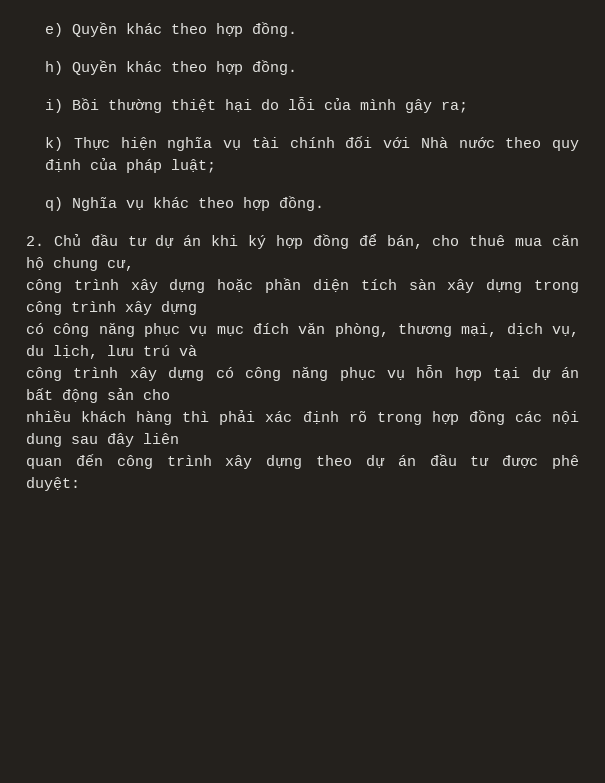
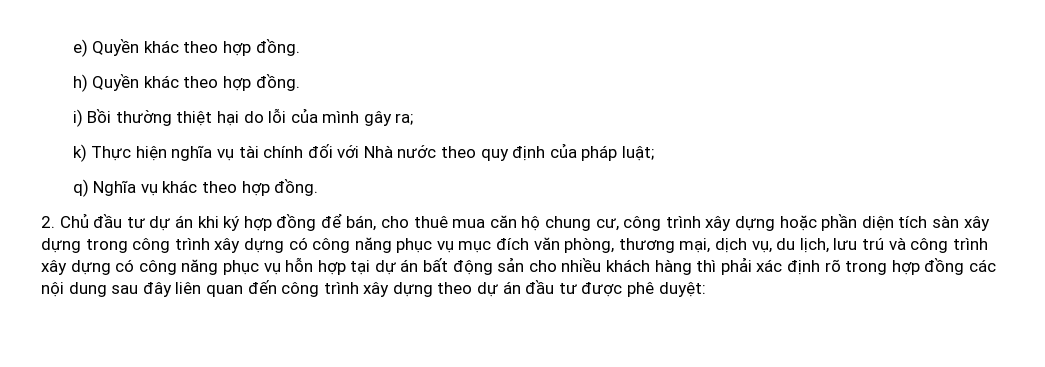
(134, 265) // -> (619, 224) none
(197, 308) // -> (284, 245) none
(197, 350) // -> (906, 243) none
(170, 394) // -> (557, 266) none
(179, 438) // -> (202, 288) none

